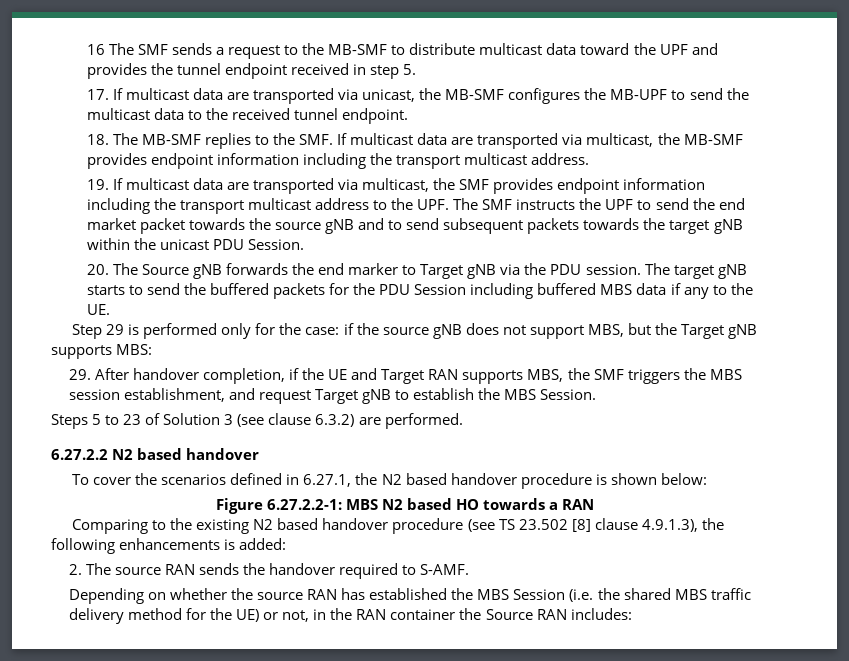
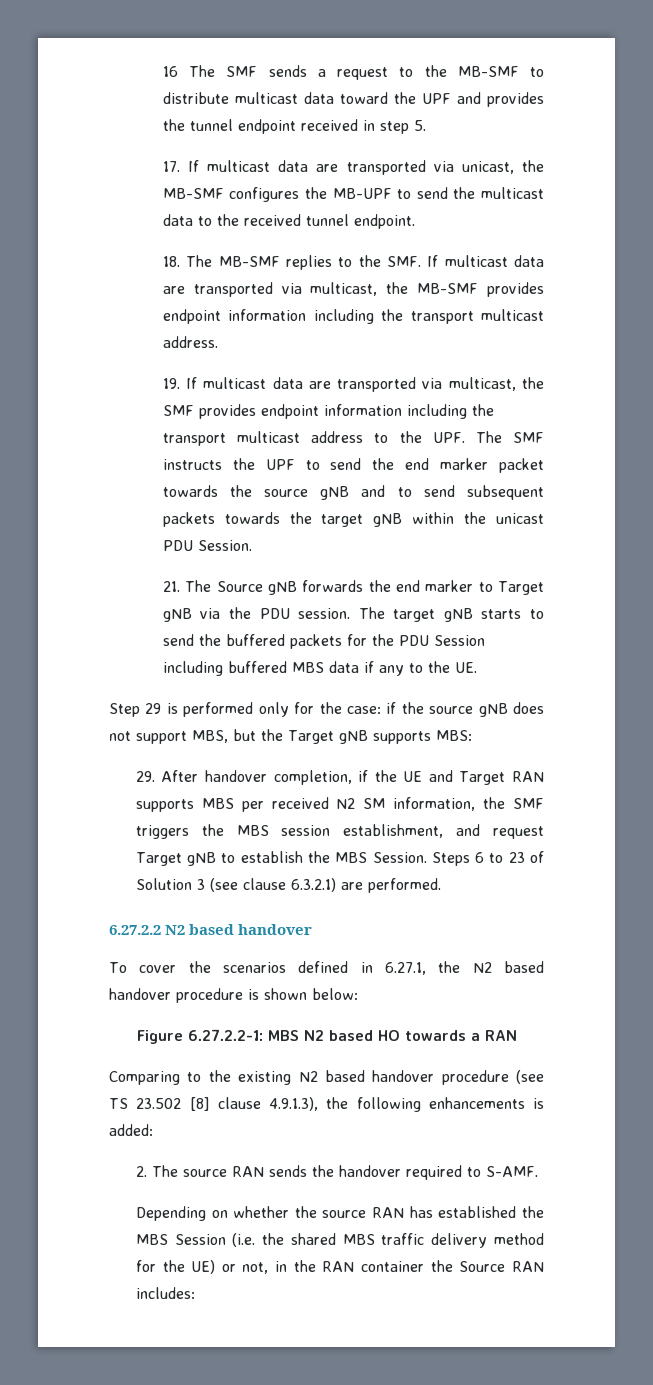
[86,218,136,230] market -> [440,458,489,470] marker
[86,264,109,275] 20. -> [162,581,180,592] 21.
[527,369,564,382] MBS, -> [201,797,476,812] MBS per received N2 SM information,
[51,414,102,429] // Steps 5 -> [431,852,485,866] Steps 6
[315,414,355,427] 6.3.2) -> [290,878,336,892] 6.3.2.1)

